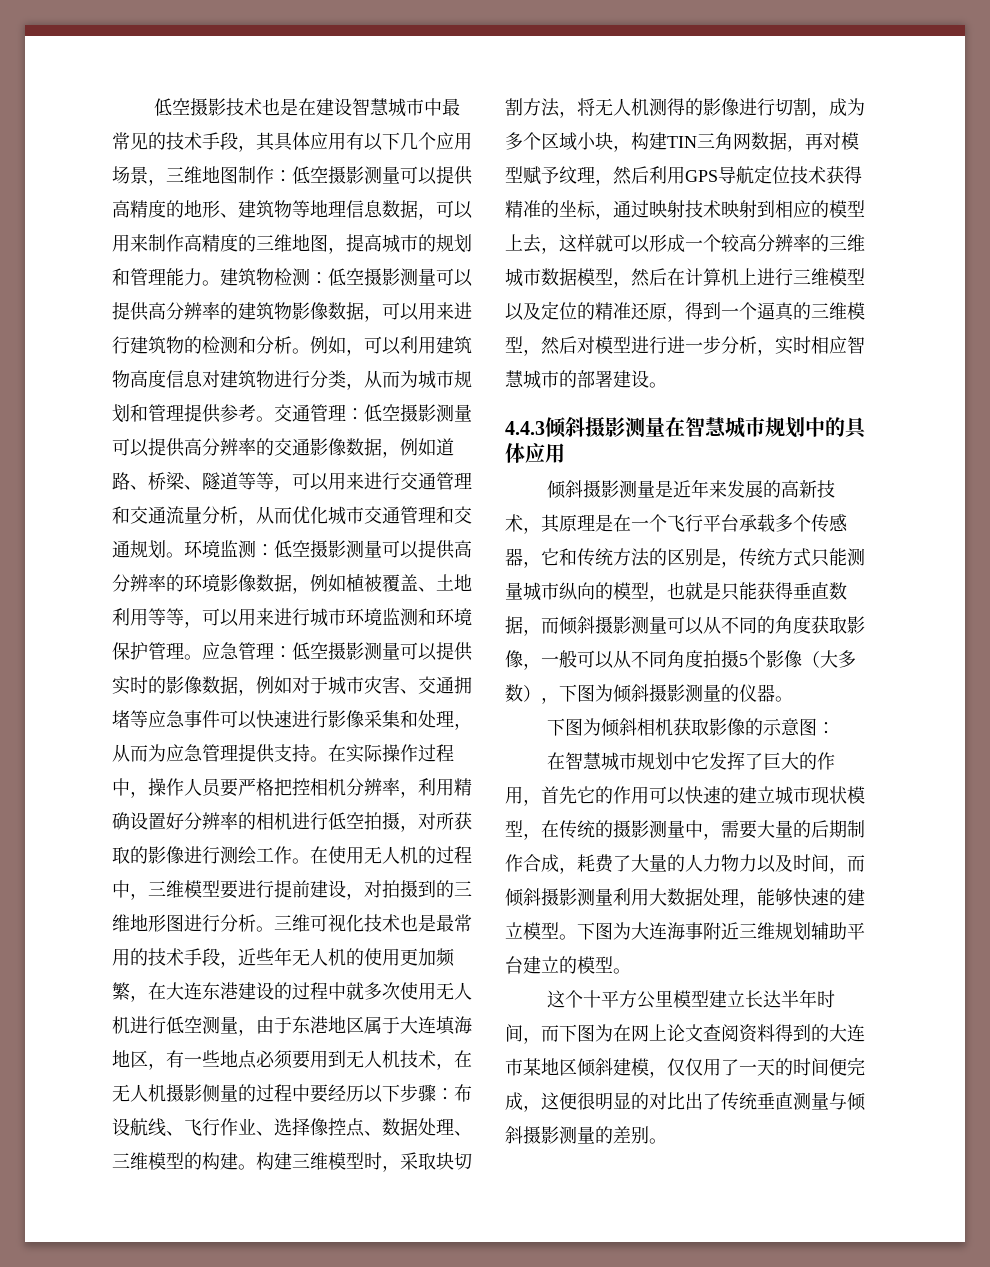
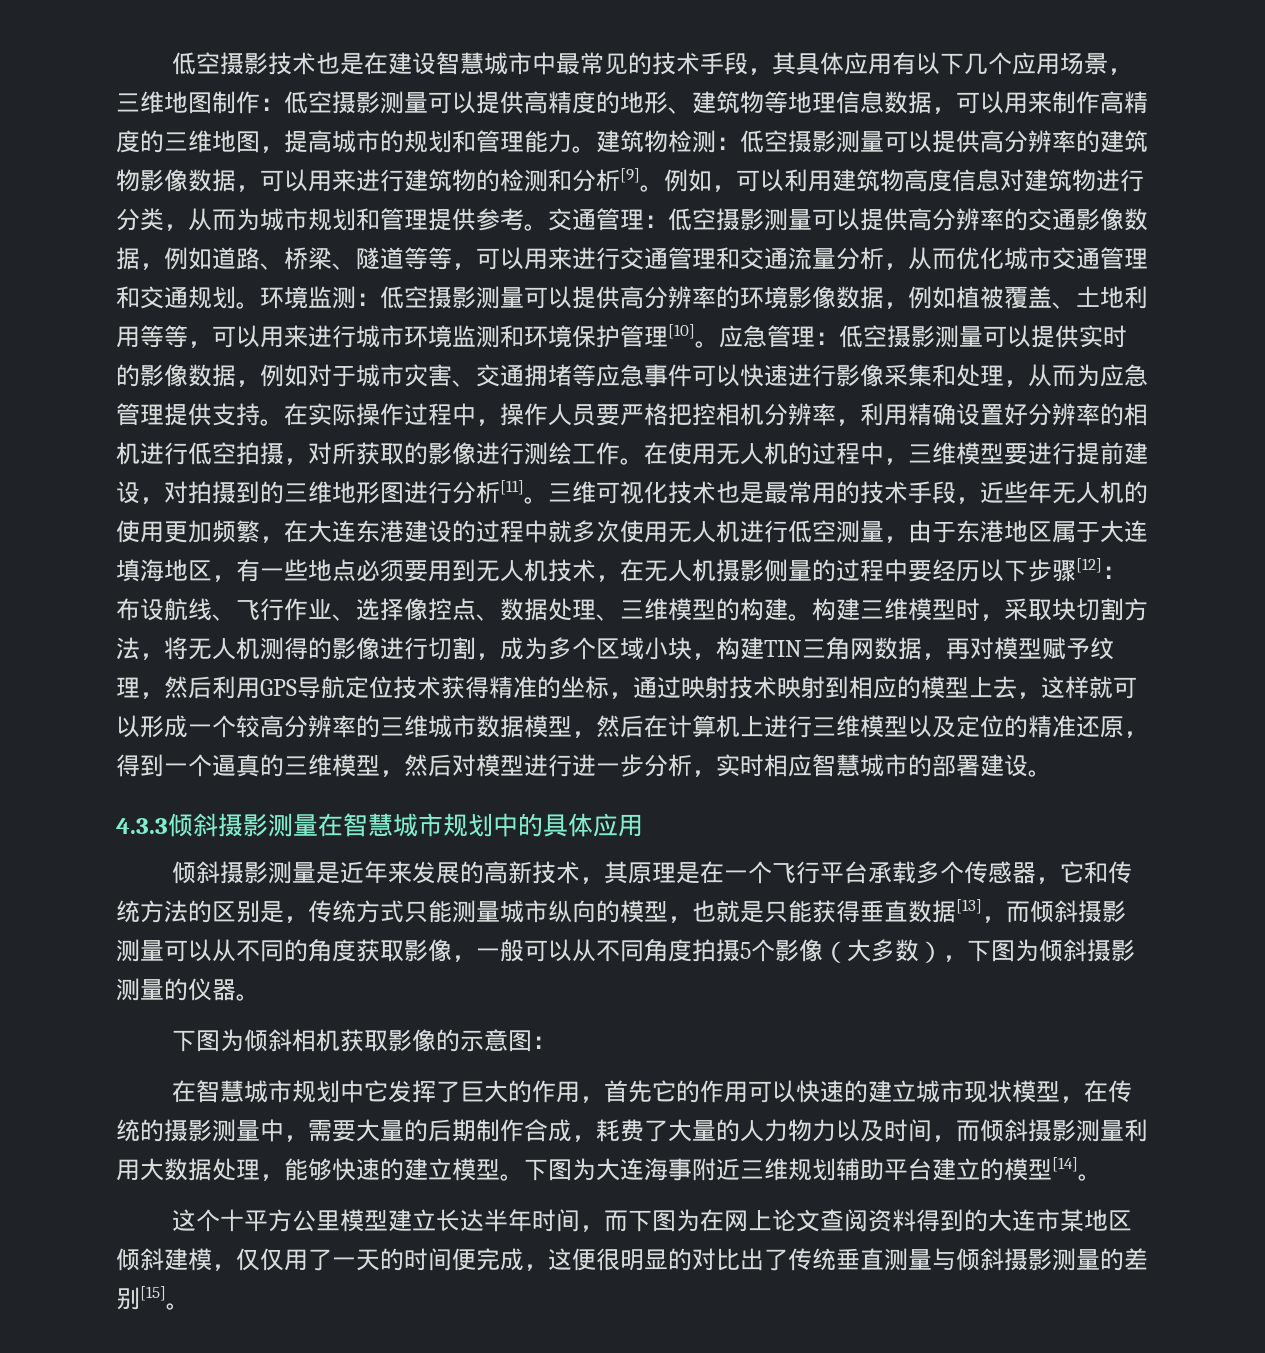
(292, 345) none -> [620,168,640,183] [9]
(184, 650) none -> [668,324,695,339] [10]
(256, 923) none -> [500,480,524,495] [11]
(436, 1093) none -> [1076,558,1102,573] [12]
[505,421,545,435] 4.4.3 -> [116,818,168,834] 4.3.3
(523, 625) none -> [956,899,982,914] [13]
(613, 964) none -> [1052,1157,1078,1172] [14]
(649, 1135) none -> [140,1286,166,1301] [15]

